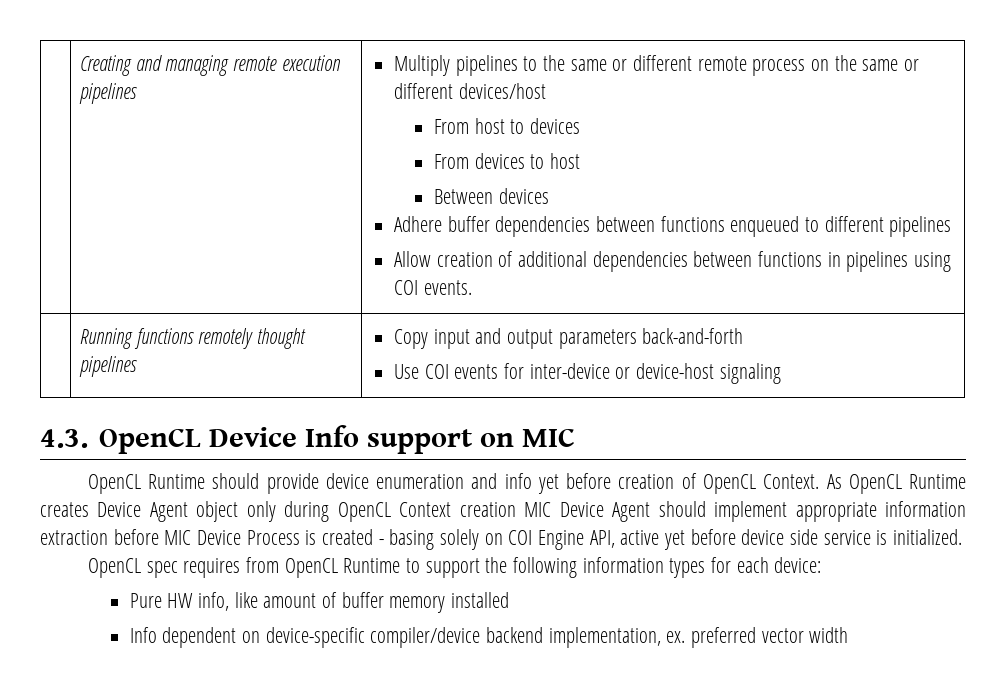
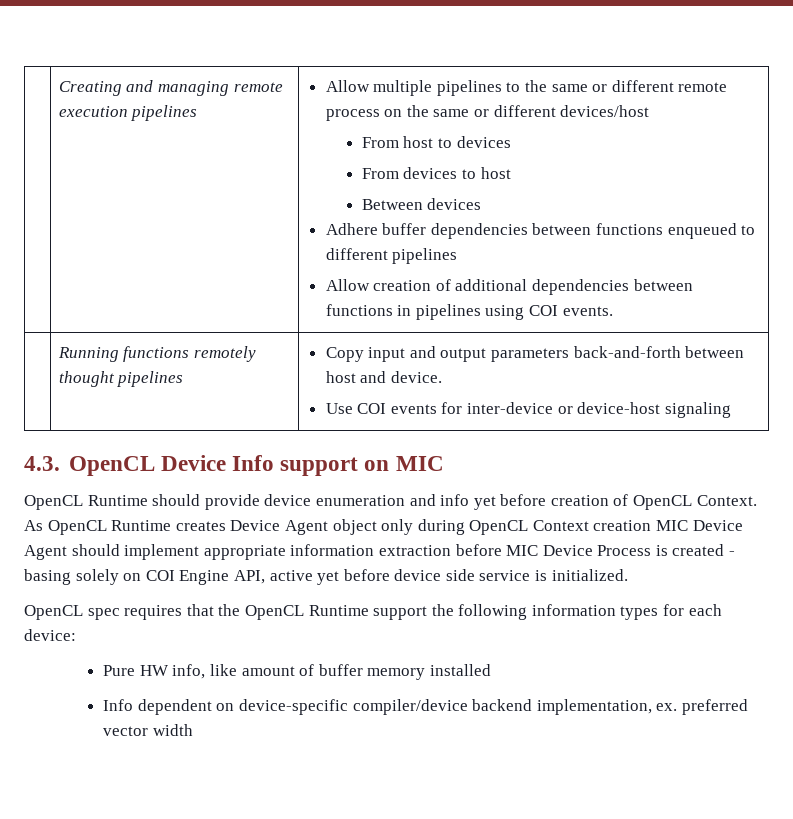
[393,55,450,76] Multiply -> [325,80,433,96] Allow multiple
(744, 336) none -> [685,346,745,358] [325,371,442,383] between host and device.
[245,557,420,578] from OpenCL Runtime to -> [186,604,369,620] that the OpenCL Runtime

